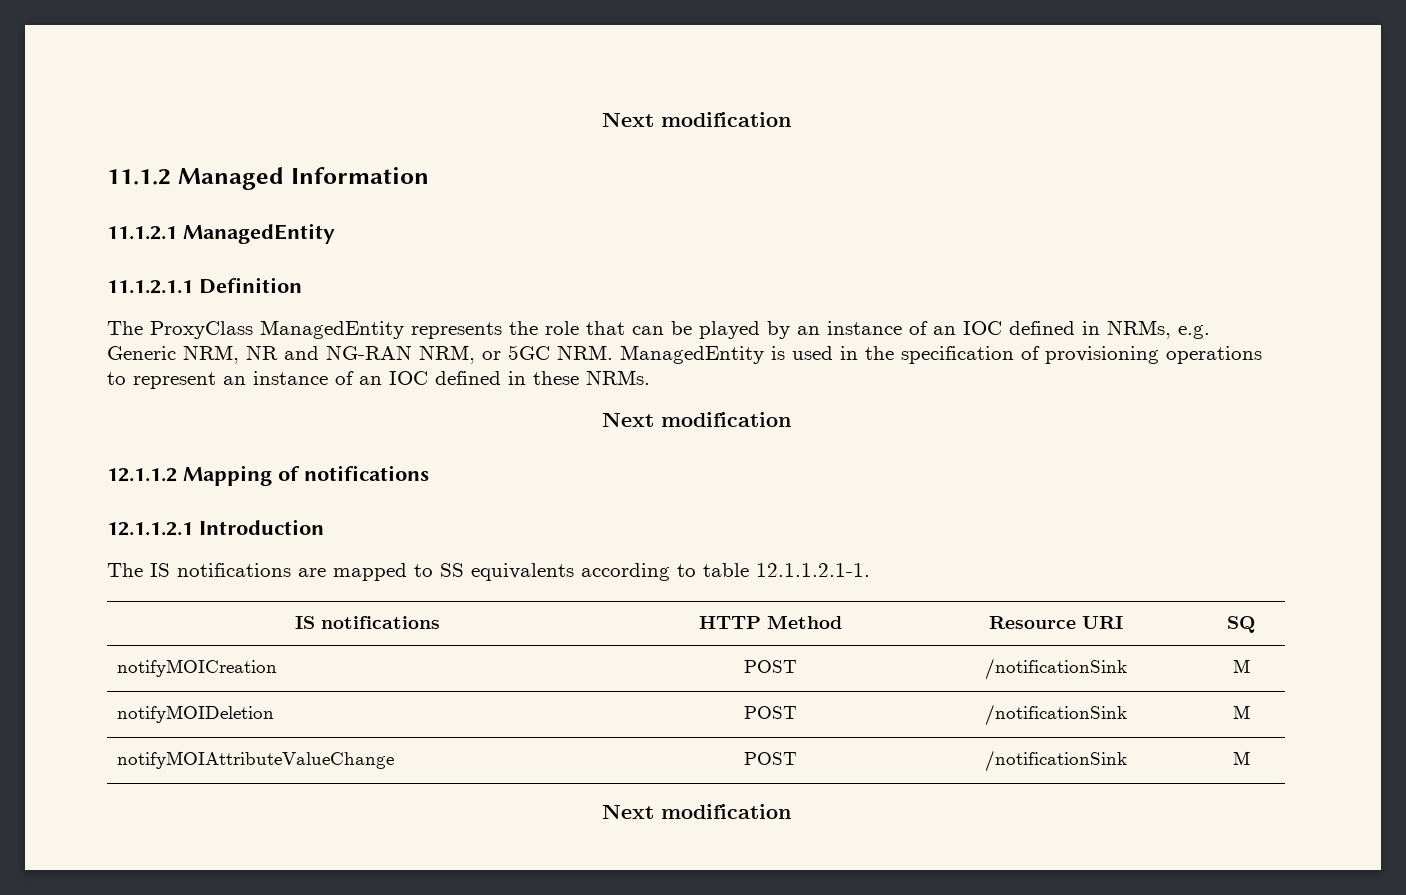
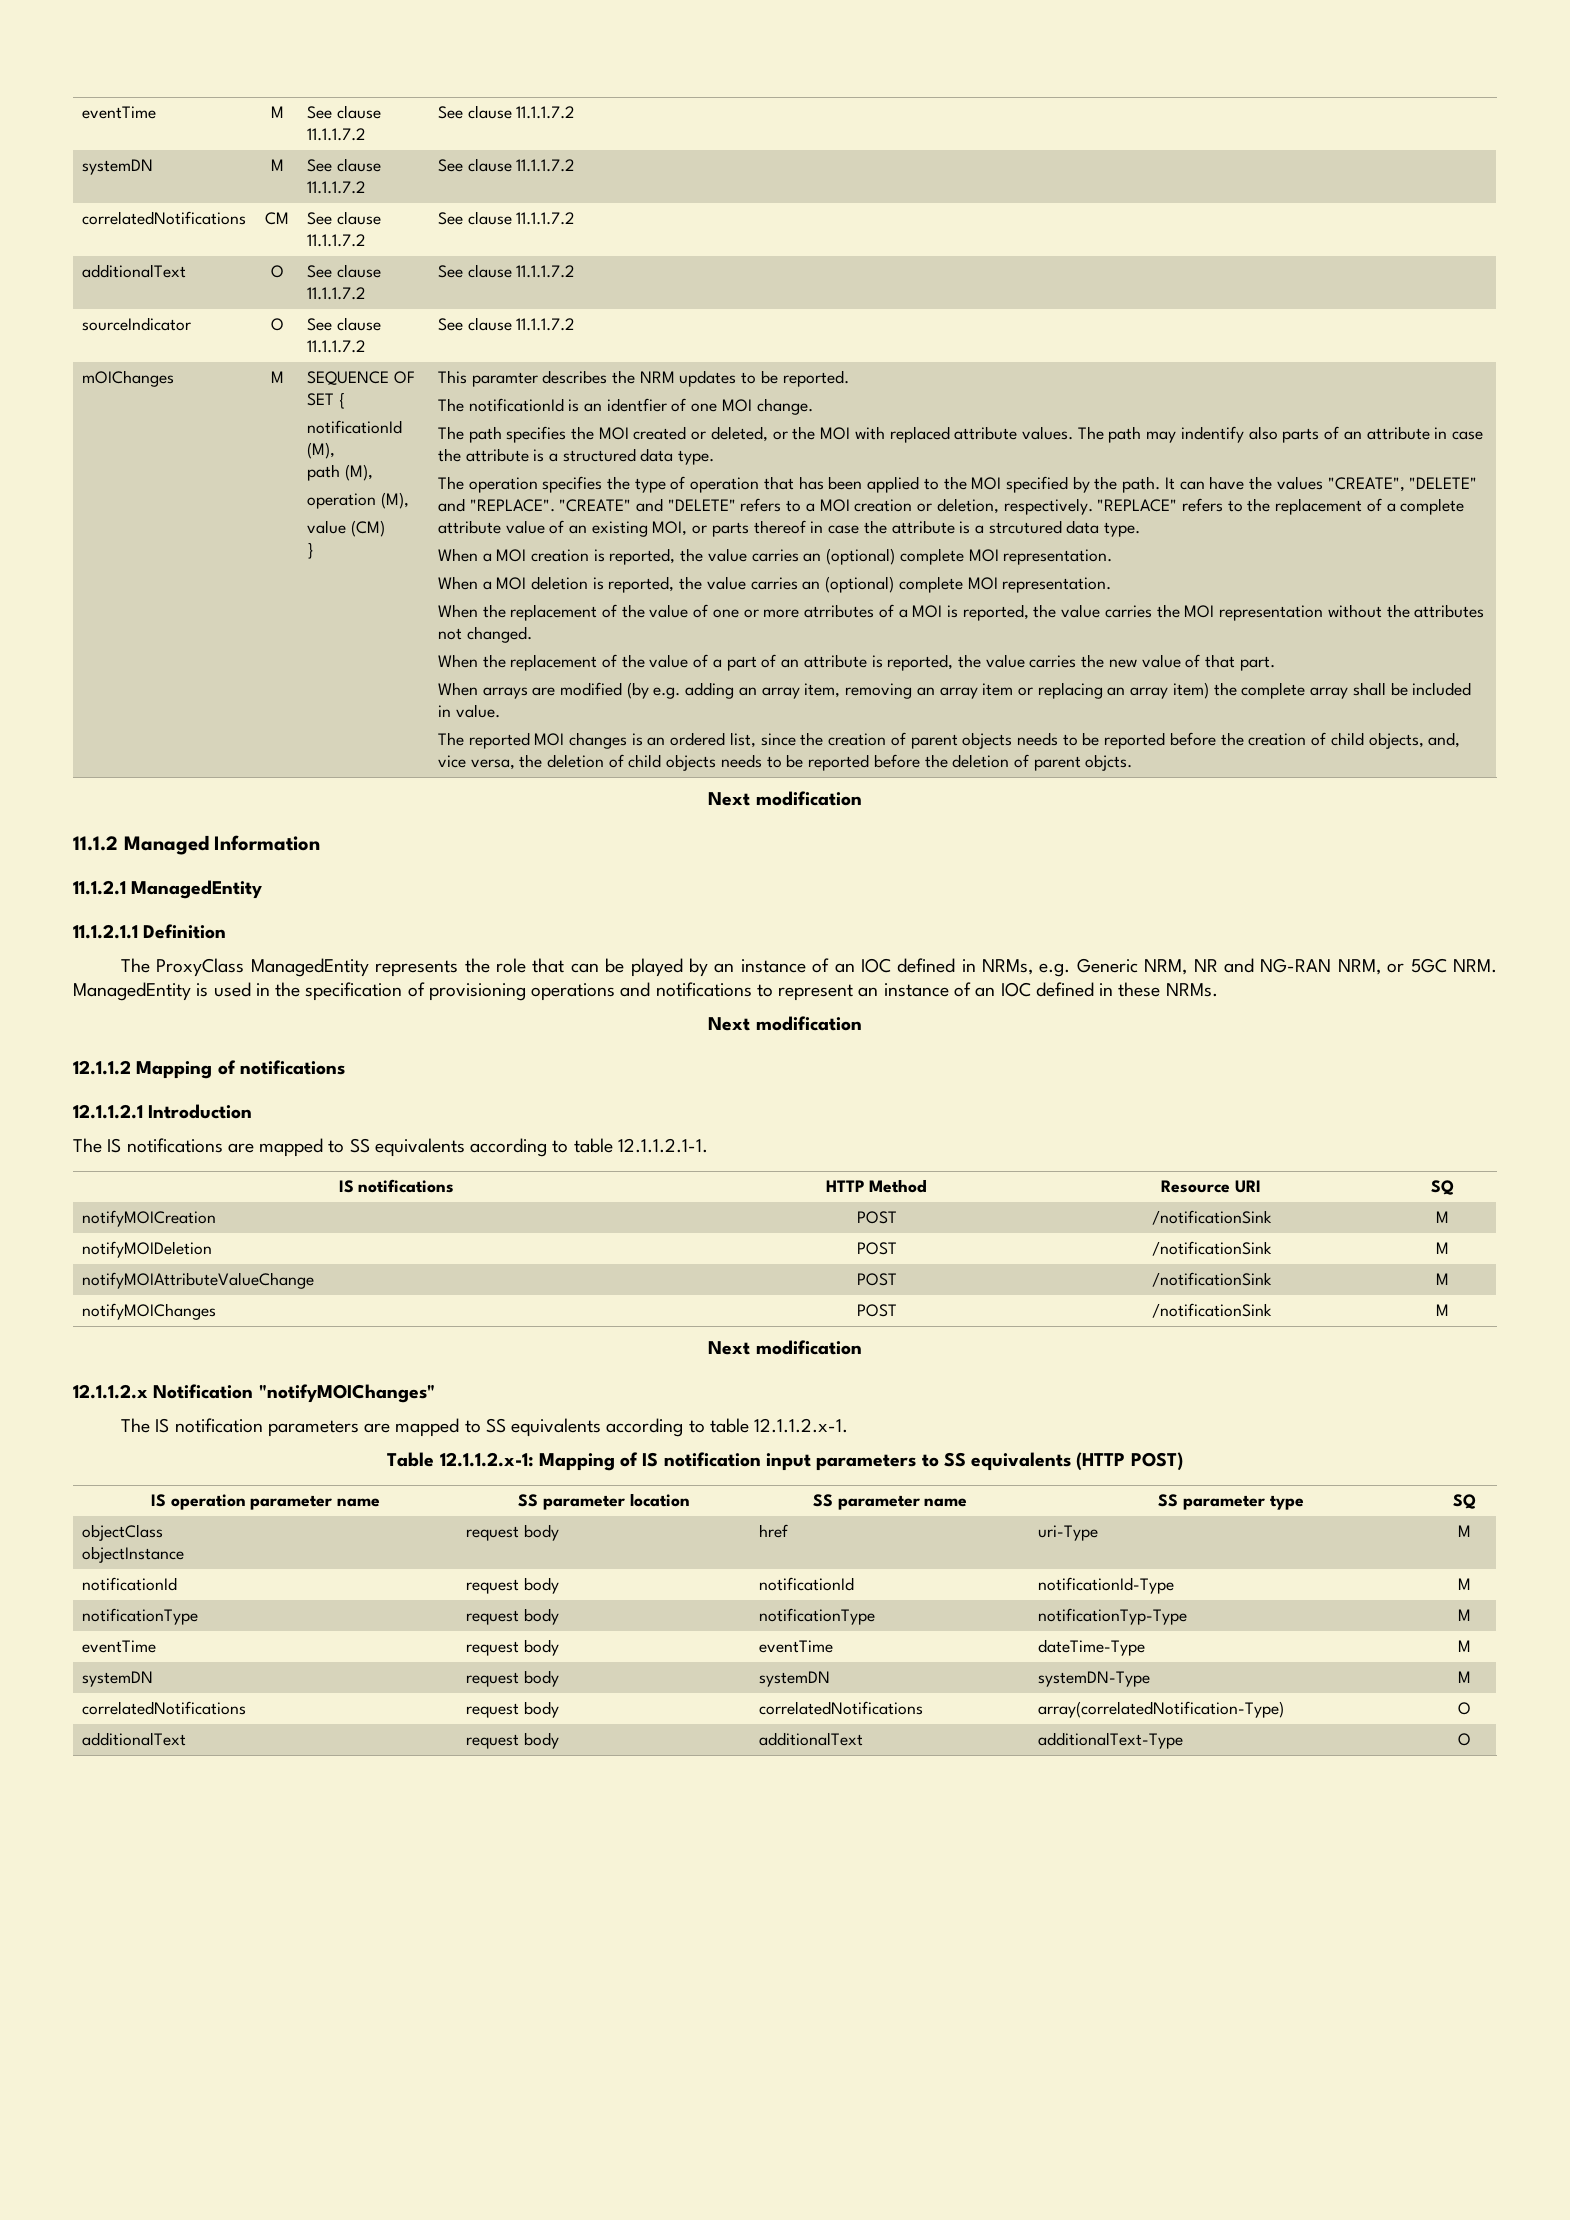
(601, 119) none -> [81,106,156,119] [270,106,284,118] [306,105,381,119] [306,128,365,141] [437,105,575,119] [81,159,153,175] [270,159,284,171] [306,158,381,172] [306,181,365,194] [437,158,575,172] [81,211,246,225] [265,212,289,225] [306,211,381,225] [306,234,365,247] [437,211,575,225] [81,264,186,278] [270,265,284,278] [306,264,381,278] [306,287,365,300] [437,264,575,278] [81,317,191,331] [270,318,284,331] [306,317,381,331] [306,340,365,353] [437,317,575,331] [81,370,174,387] [270,371,284,383] [306,371,415,385] [306,392,345,409] [306,420,402,434] [306,442,335,459] [306,464,373,481] [306,492,409,509] [306,520,385,537] [306,542,314,559] [437,370,849,387] [437,398,813,415] [437,426,1483,443] [437,448,715,465] [437,476,1478,493] [437,498,1465,515] [437,520,1141,537] [437,548,1113,565] [437,576,1112,593] [437,604,1485,621] [437,626,532,643] [437,654,1275,671] [437,682,1472,699] [437,704,500,718] [437,732,1461,749] [437,754,1133,771] eventTime | M | See clause 11.1.1.7.2 | See clause 11.1.1.7.2 // systemDN | M | See clause 11.1.1.7.2 | See clause 11.1.1.7.2 // correlatedNotifications | CM | See clause 11.1.1.7.2 | See clause 11.1.1.7.2 // additionalText | O | See clause 11.1.1.7.2 | See clause 11.1.1.7.2 // sourceIndicator | O | See clause 11.1.1.7.2 | See clause 11.1.1.7.2 // mOIChanges | M | SEQUENCE OF SET { // notificationId (M), // path (M), // operation (M), // value (CM) // } | This paramter describes the NRM updates to be reported. // The notificationId is an identfier of one MOI change. // The path specifies the MOI created or deleted, or the MOI with replaced attribute values. The path may indentify also parts of an attribute in case the attribute is a structured data type. // The operation specifies the type of operation that has been applied to the MOI specified by the path. It can have the values "CREATE", "DELETE" and "REPLACE". "CREATE" and "DELETE" refers to a MOI creation or deletion, respectively. "REPLACE" refers to the replacement of a complete attribute value of an existing MOI, or parts thereof in case the attribute is a strcutured data type. // When a MOI creation is reported, the value carries an (optional) complete MOI representation. // When a MOI deletion is reported, the value carries an (optional) complete MOI representation. // When the replacement of the value of one or more atrributes of a MOI is reported, the value carries the MOI representation without the attributes not changed. // When the replacement of the value of a part of an attribute is reported, the value carries the new value of that part. // When arrays are modified (by e.g. adding an array item, removing an array item or replacing an array item) the complete array shall be included in value. // The reported MOI changes is an ordered list, since the creation of parent objects needs to be reported before the creation of child objects, and, vice versa, the deletion of child objects needs to be reported before the deletion of parent objcts. //
(1262, 355) none -> [620,982,752,997] and notifications
[601,804,791,819] // Next modification -> [81,1303,216,1320] [856,1304,897,1317] [1151,1303,1272,1318] [1436,1304,1449,1316] [708,1340,862,1355] [73,1384,435,1403] [120,1418,849,1437] [387,1452,1183,1471] [150,1494,381,1510] [518,1493,690,1510] [812,1494,968,1510] [1158,1494,1304,1510] [1453,1494,1476,1509] [81,1524,163,1541] [81,1546,184,1563] [465,1524,559,1541] [758,1524,788,1538] [1037,1525,1098,1541] [1458,1525,1471,1537] [81,1577,177,1591] [465,1577,559,1594] [758,1577,854,1591] [1037,1577,1174,1594] [1458,1578,1471,1590] [81,1608,198,1625] [465,1608,559,1625] [758,1608,875,1625] [1037,1608,1187,1625] [1458,1609,1471,1621] [81,1640,156,1653] [465,1639,559,1656] [758,1640,833,1653] [1037,1639,1145,1656] [1458,1640,1471,1652] [81,1671,153,1687] [465,1670,559,1687] [758,1671,830,1687] [1037,1671,1150,1687] [1458,1671,1471,1683] [81,1701,246,1715] [465,1701,559,1718] [758,1701,923,1715] [1037,1701,1284,1718] [1458,1702,1471,1715] [81,1732,186,1746] [465,1732,559,1749] [758,1732,863,1746] [1037,1732,1183,1749] [1458,1733,1471,1746] // notifyMOIChanges | POST | /notificationSink | M // Next modification // 12.1.1.2.x Notification "notifyMOIChanges" // The IS notification parameters are mapped to SS equivalents according to table 12.1.1.2.x-1. // Table 12.1.1.2.x-1: Mapping of IS notification input parameters to SS equivalents (HTTP POST) // IS operation parameter name | SS parameter location | SS parameter name | SS parameter type | SQ // objectClass // objectInstance | request body | href | uri-Type | M // notificationId | request body | notificationId | notificationId-Type | M // notificationType | request body | notificationType | notificationTyp-Type | M // eventTime | request body | eventTime | dateTime-Type | M // systemDN | request body | systemDN | systemDN-Type | M // correlatedNotifications | request body | correlatedNotifications | array(correlatedNotification-Type) | O // additionalText | request body | additionalText | additionalText-Type | O

